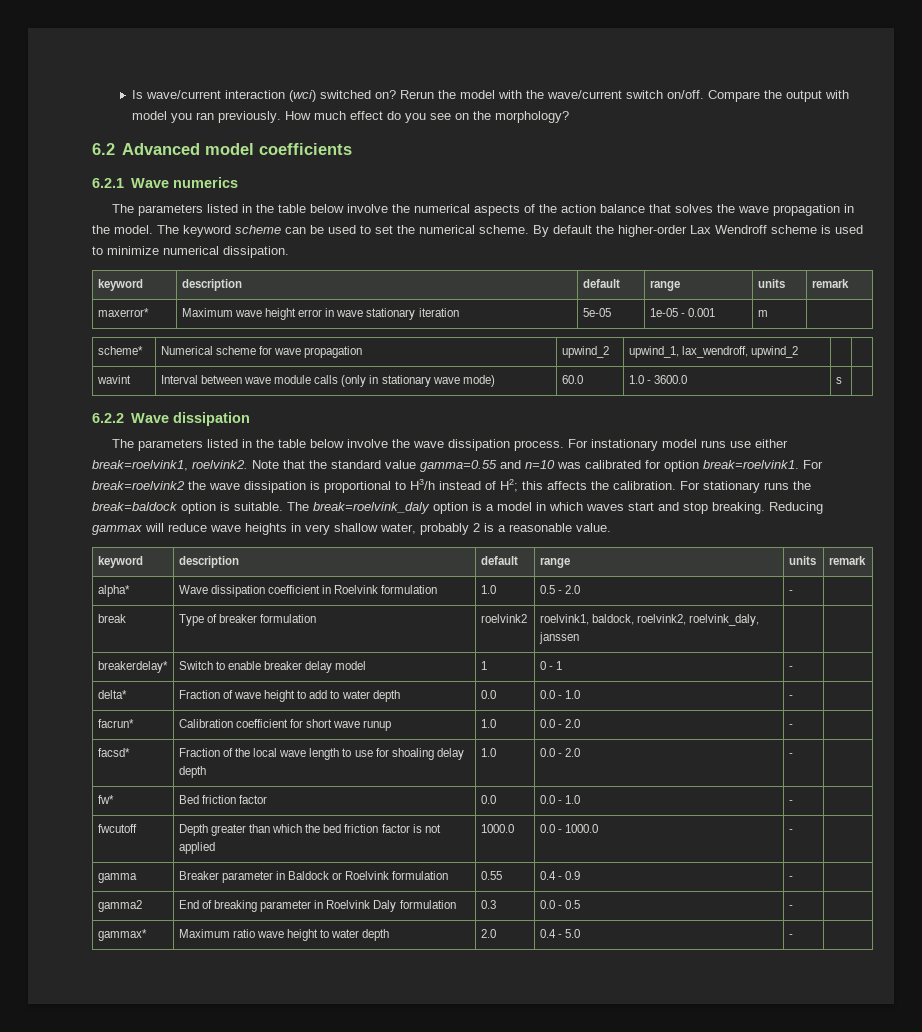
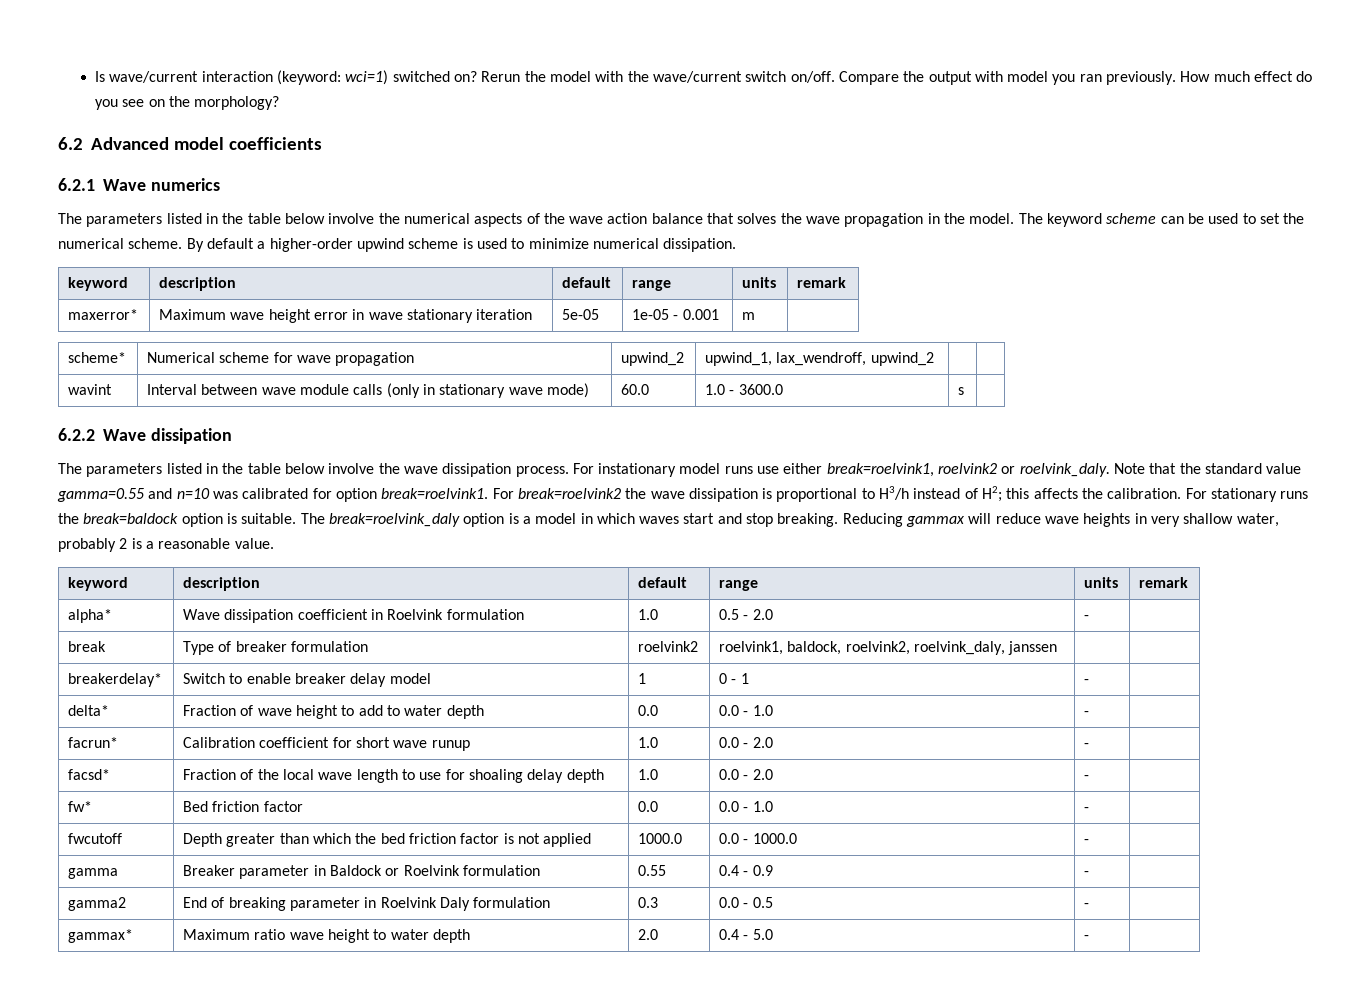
[288,90,316,102] (wci) -> [277,70,389,85] (keyword: wci=1)
(558, 208) none -> [569,216,604,224] wave
[596,225,767,237] the higher-order Lax Wendroff -> [257,238,404,252] a higher-order upwind
[192,460,248,469] roelvink2. -> [938,463,1110,477] roelvink2 or roelvink_daly.

